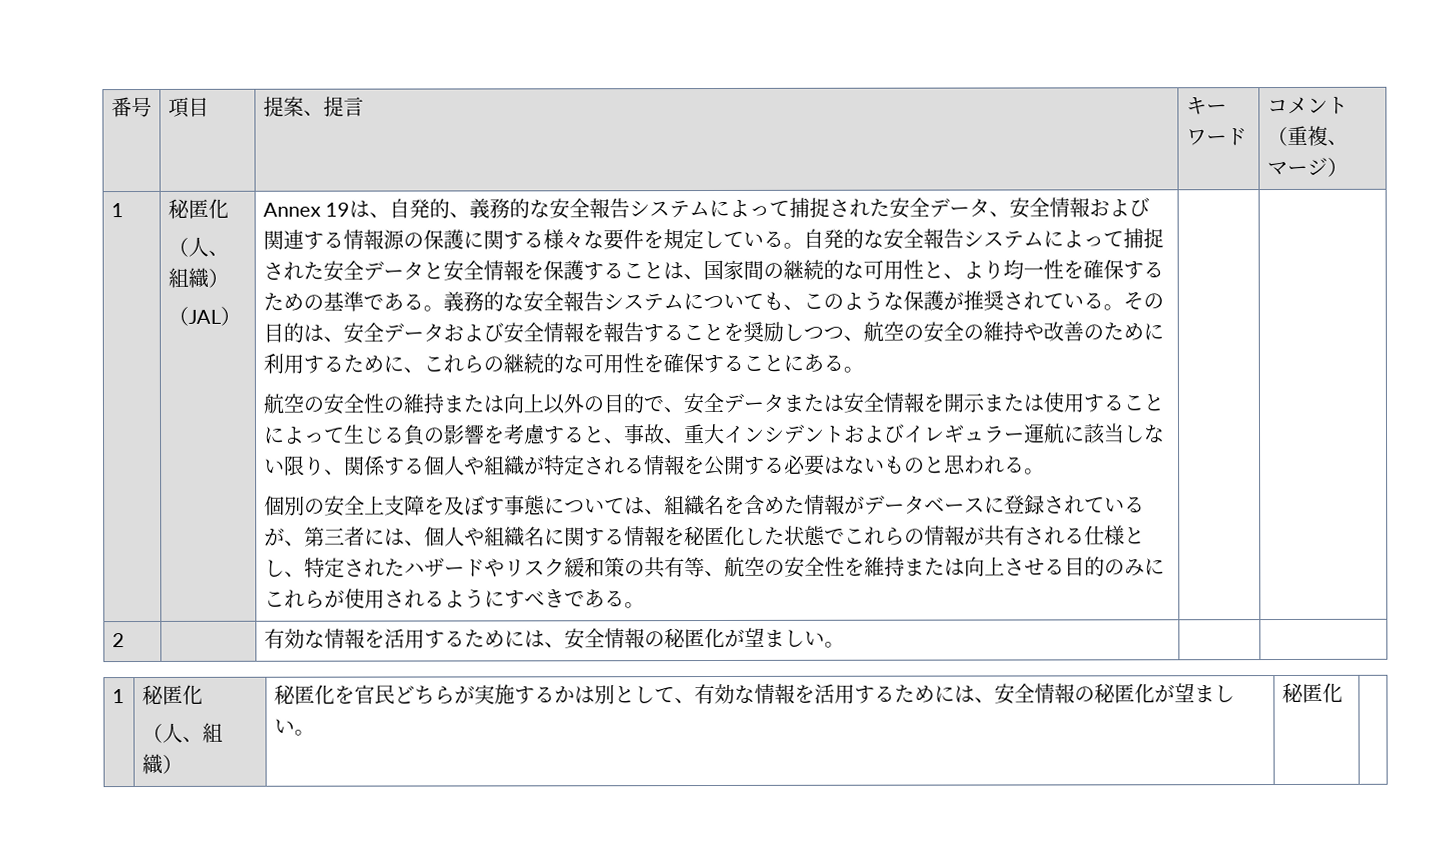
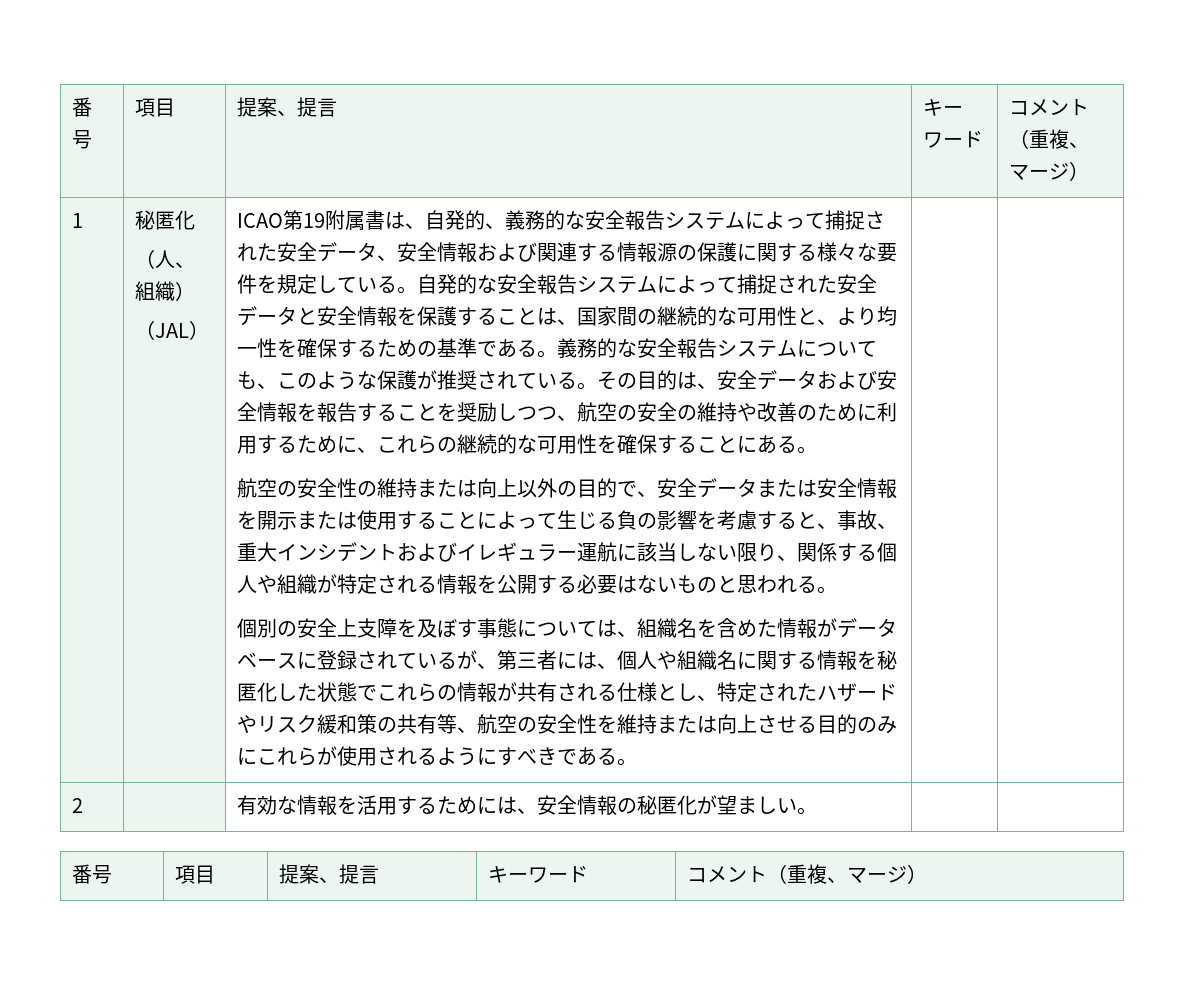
[262,202,351,217] Annex 19 -> [237,210,386,231] ICAO第19附属書
[111,689,125,704] [141,684,203,706] [141,722,223,744] [141,753,183,775] [273,683,1235,705] [273,718,315,736] [1281,682,1343,704] 1 | 秘匿化 // （人、組織） | 秘匿化を官民どちらが実施するかは別として、有効な情報を活用するためには、安全情報の秘匿化が望ましい。 | 秘匿化 | -> [72,864,113,884] [175,865,216,884] [279,864,380,884] [488,866,589,883] [687,864,928,884] 番号 | 項目 | 提案、提言 | キーワード | コメント（重複、マージ）

